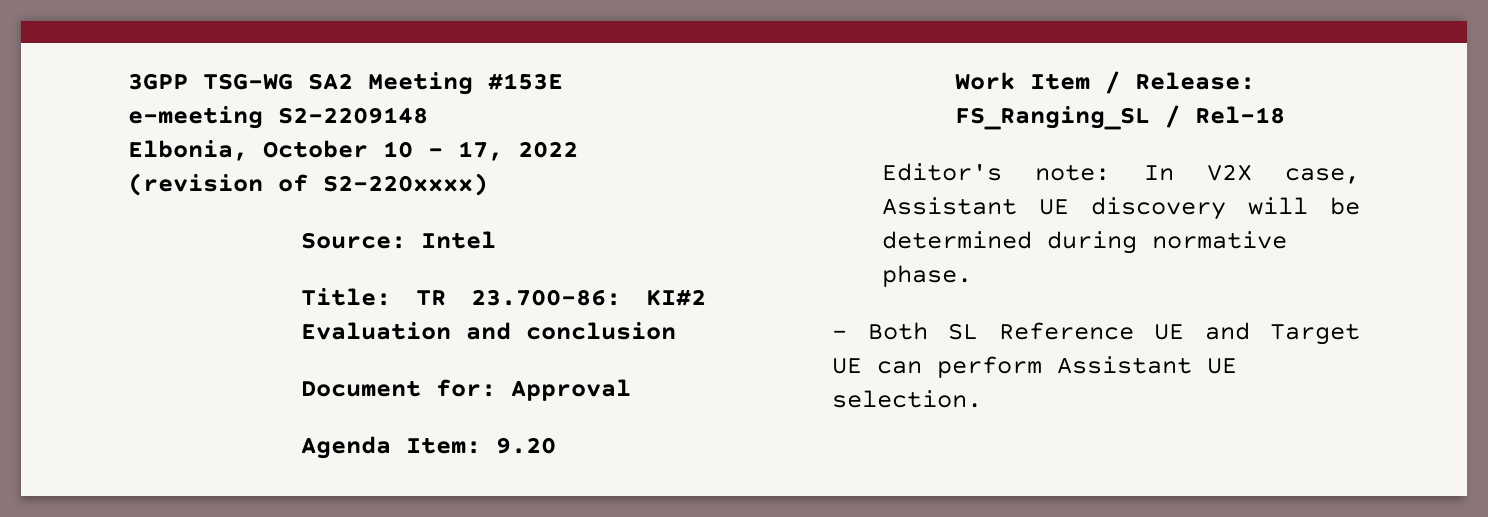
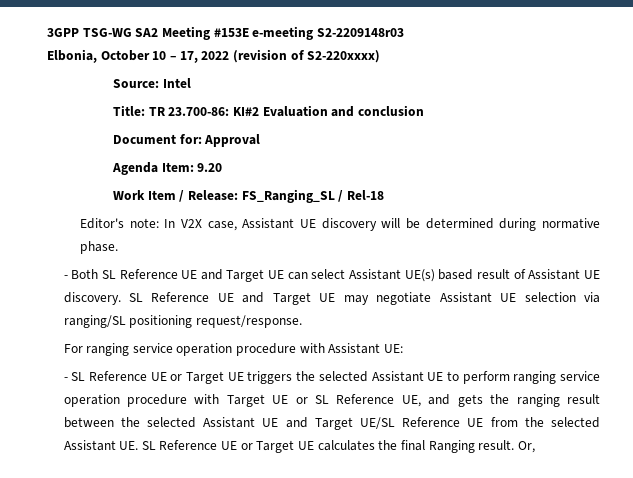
[278,107,428,124] S2-2209148 -> [316,28,404,37] S2-2209148r03
[937,356,1238,378] [832,390,983,408] perform Assistant UE selection. -> [311,269,600,282] [63,292,600,305] [63,315,302,328] [63,343,404,356] [63,371,600,384] [63,394,600,407] [63,417,600,430] [63,440,535,453] select Assistant UE(s) based result of Assistant UE discovery. SL Reference UE and Target UE may negotiate Assistant UE selection via ranging/SL positioning request/response. // For ranging service operation procedure with Assistant UE: // - SL Reference UE or Target UE triggers the selected Assistant UE to perform ranging service operation procedure with Target UE or SL Reference UE, and gets the ranging result between the selected Assistant UE and Target UE/SL Reference UE from the selected Assistant UE. SL Reference UE or Target UE calculates the final Ranging result. Or,

